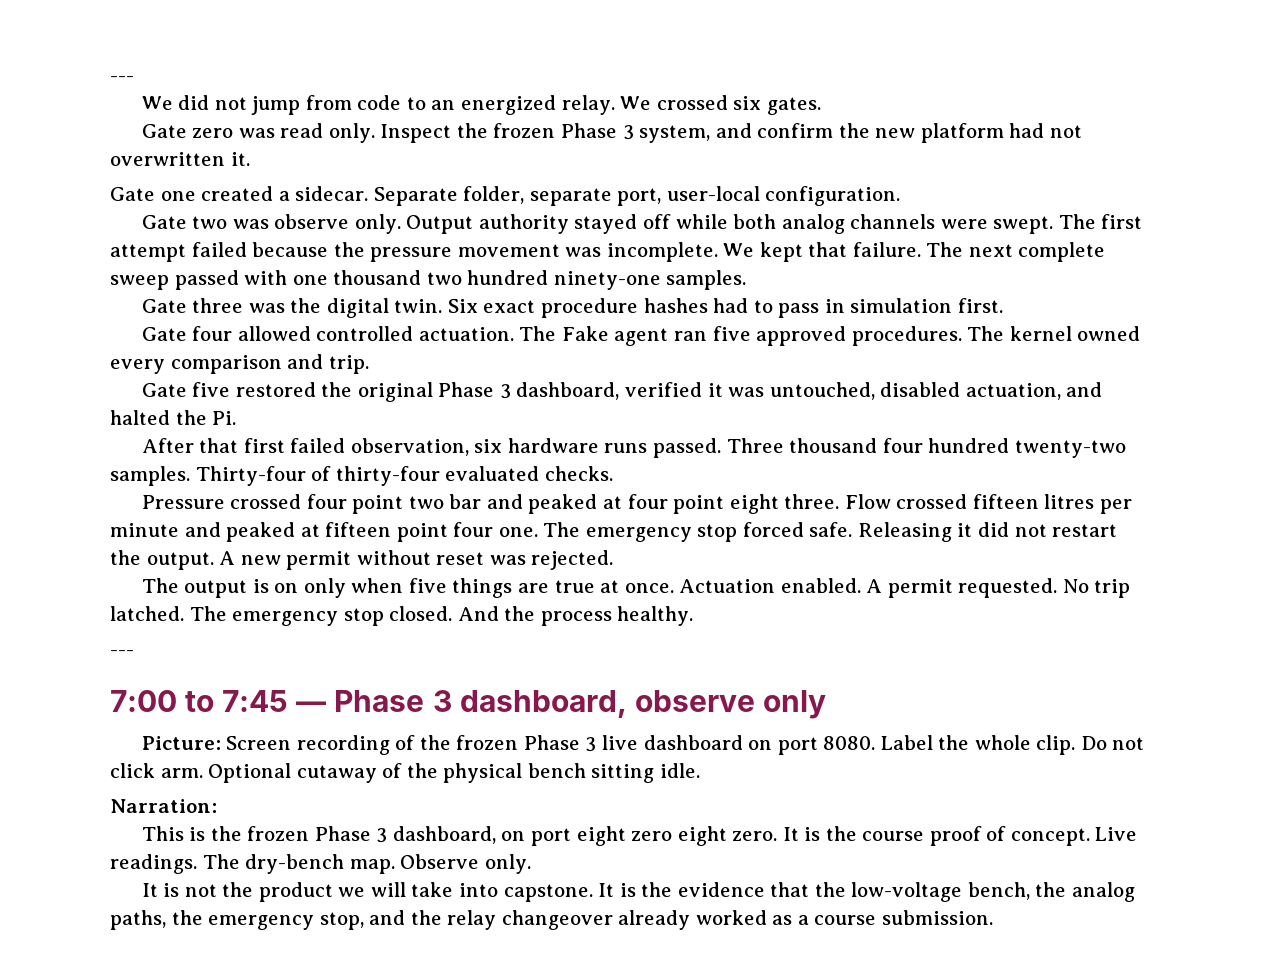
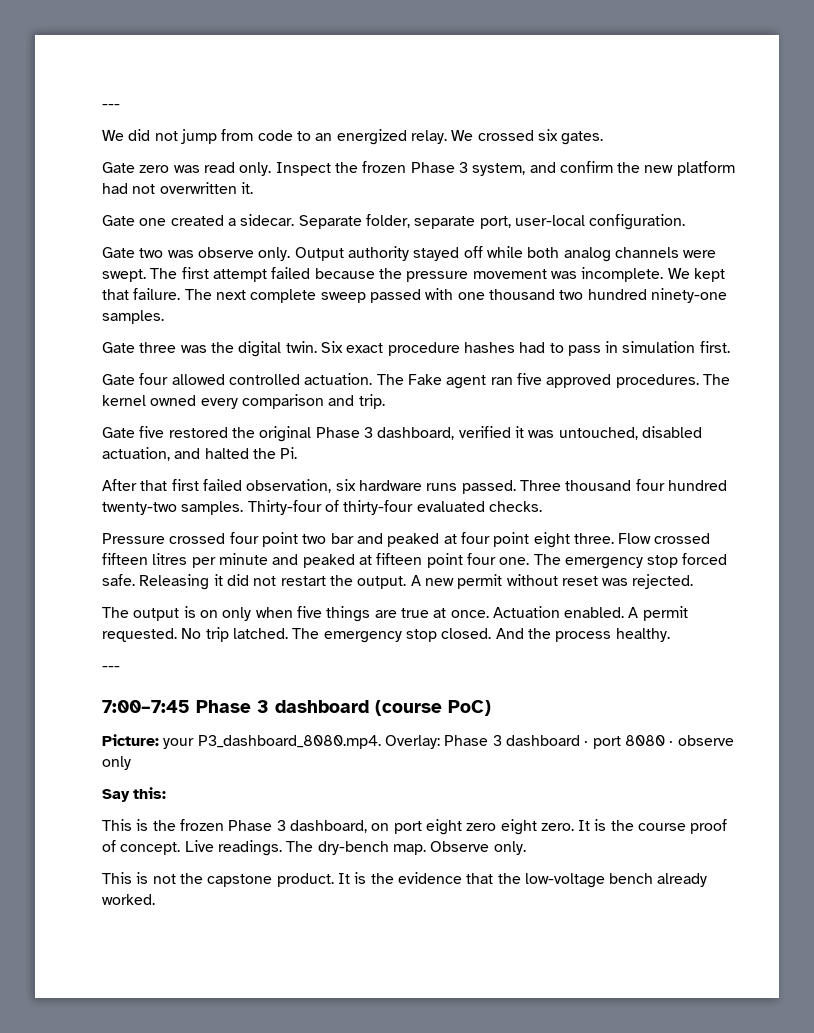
[110,690,826,719] [141,735,1145,755] [110,763,700,783] [110,799,217,813] 7:00 to 7:45 — Phase 3 dashboard, observe only // Picture: Screen recording of the frozen Phase 3 live dashboard on port 8080. Label the whole clip. Do not click arm. Optional cutaway of the physical bench sitting idle. // Narration: -> [102,700,491,716] [102,734,734,749] [102,756,131,770] [102,787,167,802] 7:00–7:45 Phase 3 dashboard (course PoC) // Picture: your P3_dashboard_8080.mp4. Overlay: Phase 3 dashboard · port 8080 · observe only // Say this:
[141,883,158,897] It -> [102,872,132,884] This
[258,882,593,902] product we will take into capstone. -> [207,873,334,887] capstone product.
[967,882,1135,902] [110,910,993,930] bench, the analog paths, the emergency stop, and the relay changeover already worked as a course submission. -> [609,873,708,887] [102,894,155,905] bench already worked.

